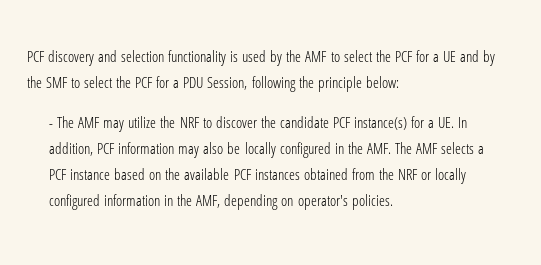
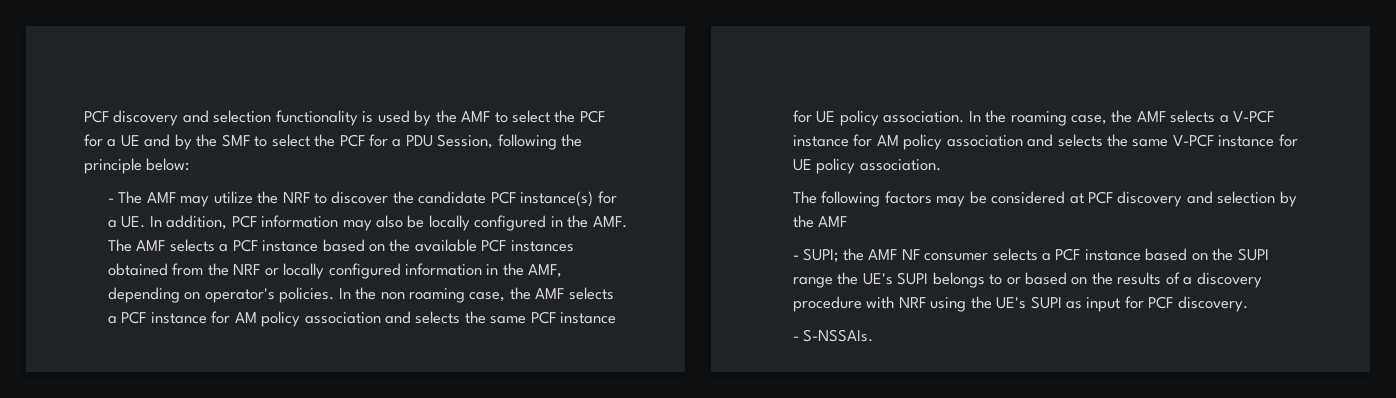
(393, 202) none -> [338,287,614,303] [107,311,617,327] [792,110,1275,126] [792,134,1298,150] [792,158,941,174] [792,191,1297,207] [792,215,848,228] [792,248,1269,263] [792,272,1262,288] [792,296,1248,312] [792,329,874,342] In the non roaming case, the AMF selects a PCF instance for AM policy association and selects the same PCF instance for UE policy association. In the roaming case, the AMF selects a V-PCF instance for AM policy association and selects the same V-PCF instance for UE policy association. // The following factors may be considered at PCF discovery and selection by the AMF // - SUPI; the AMF NF consumer selects a PCF instance based on the SUPI range the UE's SUPI belongs to or based on the results of a discovery procedure with NRF using the UE's SUPI as input for PCF discovery. // - S-NSSAIs.

